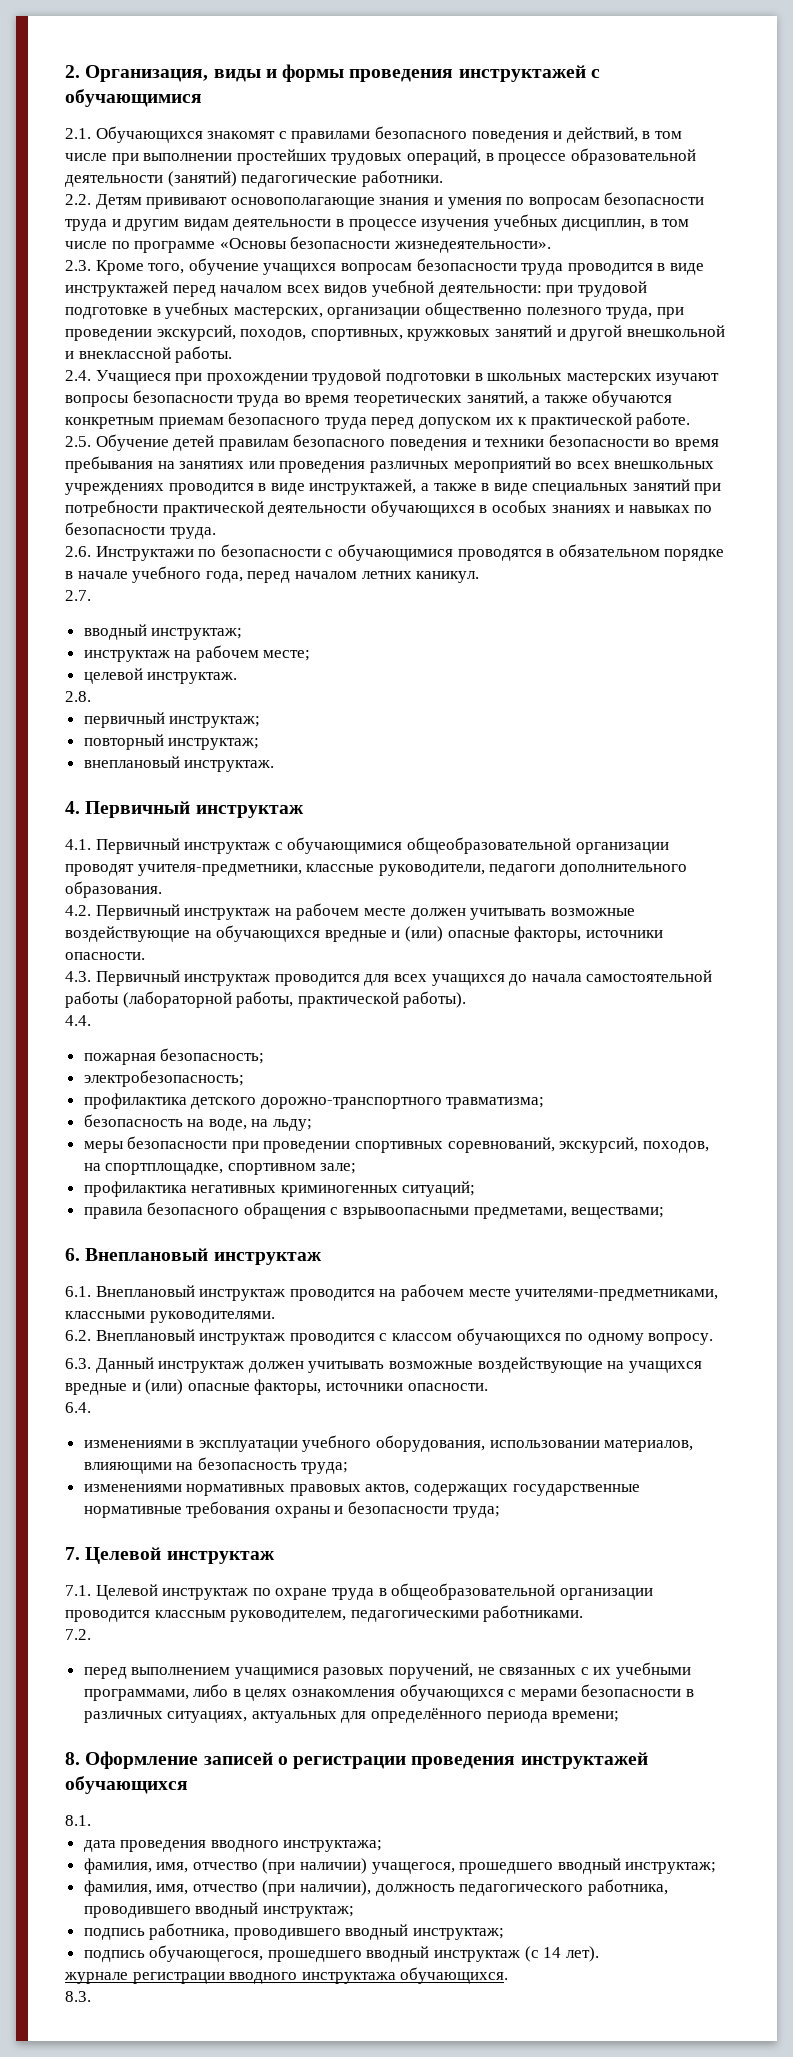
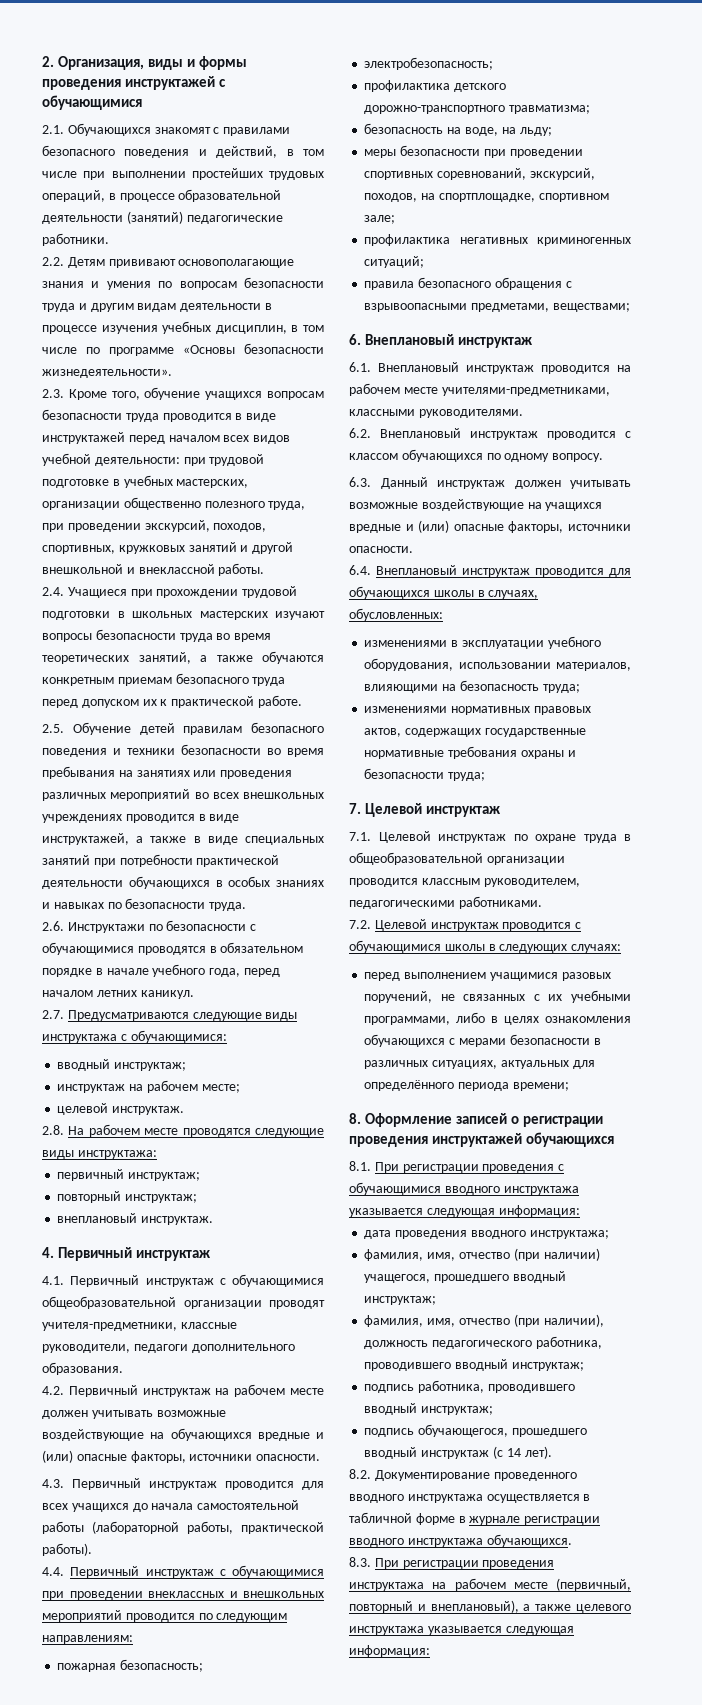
(91, 595) none -> [67,1010,298,1021] [42,1030,227,1043] Предусматриваются следующие виды инструктажа с обучающимися:
(91, 696) none -> [68,1124,324,1137] [42,1150,157,1159] На рабочем месте проводятся следующие виды инструктажа:
(91, 1020) none -> [70,1565,324,1578] [42,1591,324,1600] [42,1610,288,1622] [42,1635,133,1644] Первичный инструктаж с обучающимися при проведении внеклассных и внешкольных мероприятий проводится по следующим направлениям:
(91, 1407) none -> [376,565,631,577] [349,586,539,599] [349,608,443,621] Внеплановый инструктаж проводится для обучающихся школы в случаях, обусловленных:
(91, 1634) none -> [374,919,582,931] [349,940,622,953] Целевой инструктаж проводится с обучающимися школы в следующих случаях:
(91, 1820) none -> [374,1162,565,1173] [349,1182,579,1195] [349,1205,580,1217] При регистрации проведения с обучающимися вводного инструктажа указывается следующая информация:
(599, 1954) none -> [349,1469,577,1481] [349,1494,591,1503] [349,1512,466,1525] 8.2. Документирование проведенного вводного инструктажа осуществляется в табличной форме в
(91, 1996) none -> [374,1558,555,1569] [349,1578,631,1591] [349,1600,631,1613] [349,1626,574,1635] [349,1645,430,1657] При регистрации проведения инструктажа на рабочем месте (первичный, повторный и внеплановый), а также целевого инструктажа указывается следующая информация:

